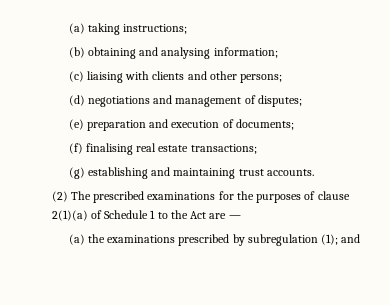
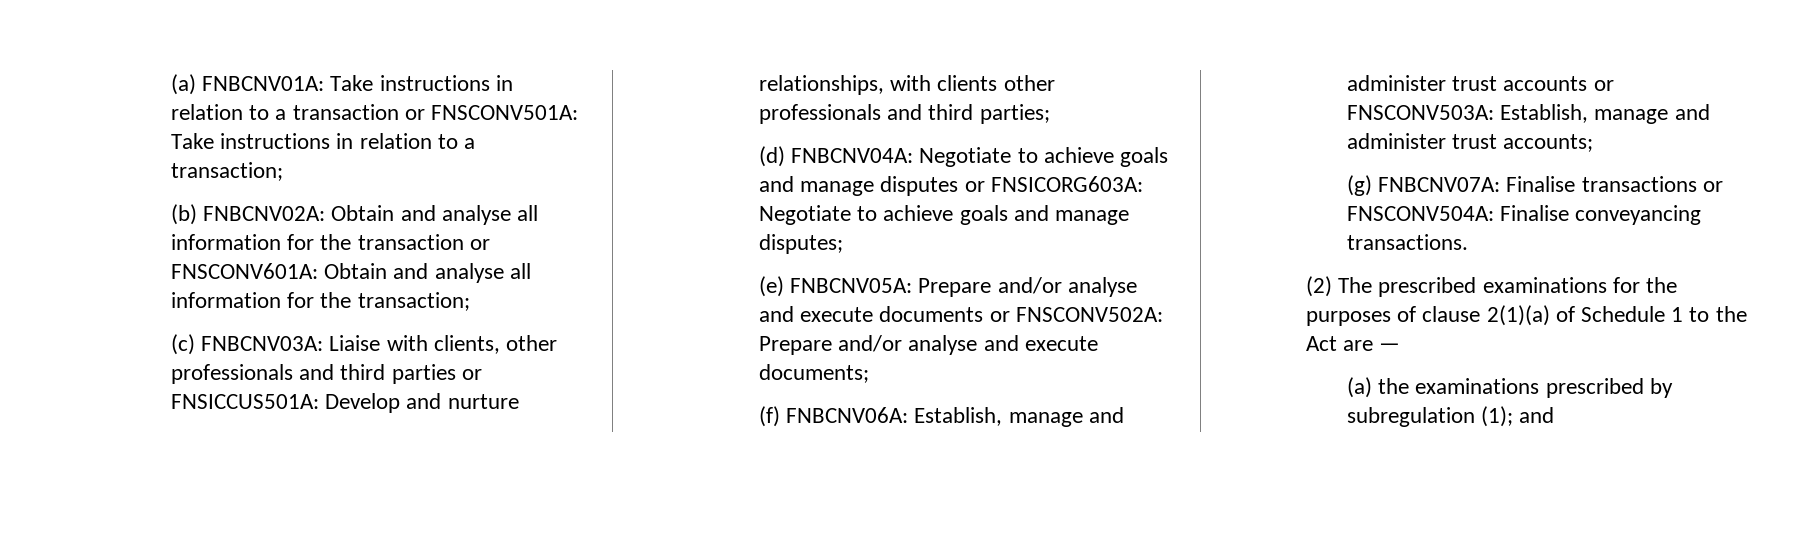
[68,23,188,35] [68,47,278,59] [68,71,283,83] [68,95,302,107] [68,119,294,131] [68,143,257,155] [68,167,314,179] (a) taking instructions; // (b) obtaining and analysing information; // (c) liaising with clients and other persons; // (d) negotiations and management of disputes; // (e) preparation and execution of documents; // (f) finalising real estate transactions; // (g) establishing and maintaining trust accounts. -> [170,74,513,95] [170,104,578,120] [170,133,475,149] [170,162,283,181] [170,204,538,225] [170,234,490,250] [170,263,531,283] [170,292,470,311] [170,334,557,355] [170,364,482,384] [170,393,519,413] [758,75,1055,95] [758,104,1050,124] [758,146,1168,167] [758,176,1143,196] [758,205,1129,225] [758,234,843,254] [758,276,1137,297] [758,306,1163,322] [758,335,1098,355] [758,364,869,383] [758,406,1124,427] [1346,75,1614,91] [1346,104,1710,124] [1346,133,1594,152] [1346,175,1723,196] [1346,205,1702,225] [1346,234,1468,250] (a) FNBCNV01A: Take instructions in relation to a transaction or FNSCONV501A: Take instructions in relation to a transaction; // (b) FNBCNV02A: Obtain and analyse all information for the transaction or FNSCONV601A: Obtain and analyse all information for the transaction; // (c) FNBCNV03A: Liaise with clients, other professionals and third parties or FNSICCUS501A: Develop and nurture relationships, with clients other professionals and third parties; // (d) FNBCNV04A: Negotiate to achieve goals and manage disputes or FNSICORG603A: Negotiate to achieve goals and manage disputes; // (e) FNBCNV05A: Prepare and/or analyse and execute documents or FNSCONV502A: Prepare and/or analyse and execute documents; // (f) FNBCNV06A: Establish, manage and administer trust accounts or FNSCONV503A: Establish, manage and administer trust accounts; // (g) FNBCNV07A: Finalise transactions or FNSCONV504A: Finalise conveyancing transactions.

